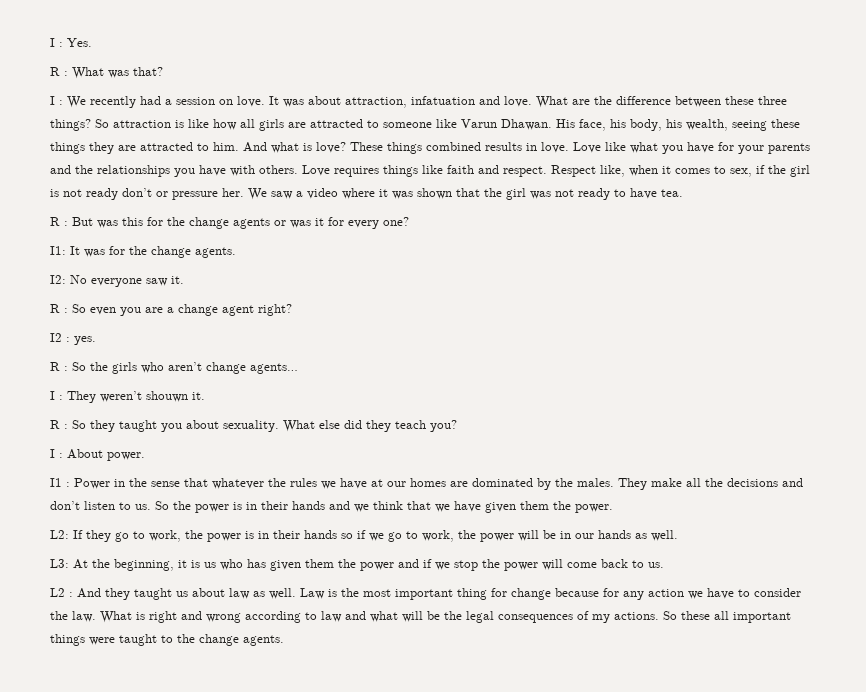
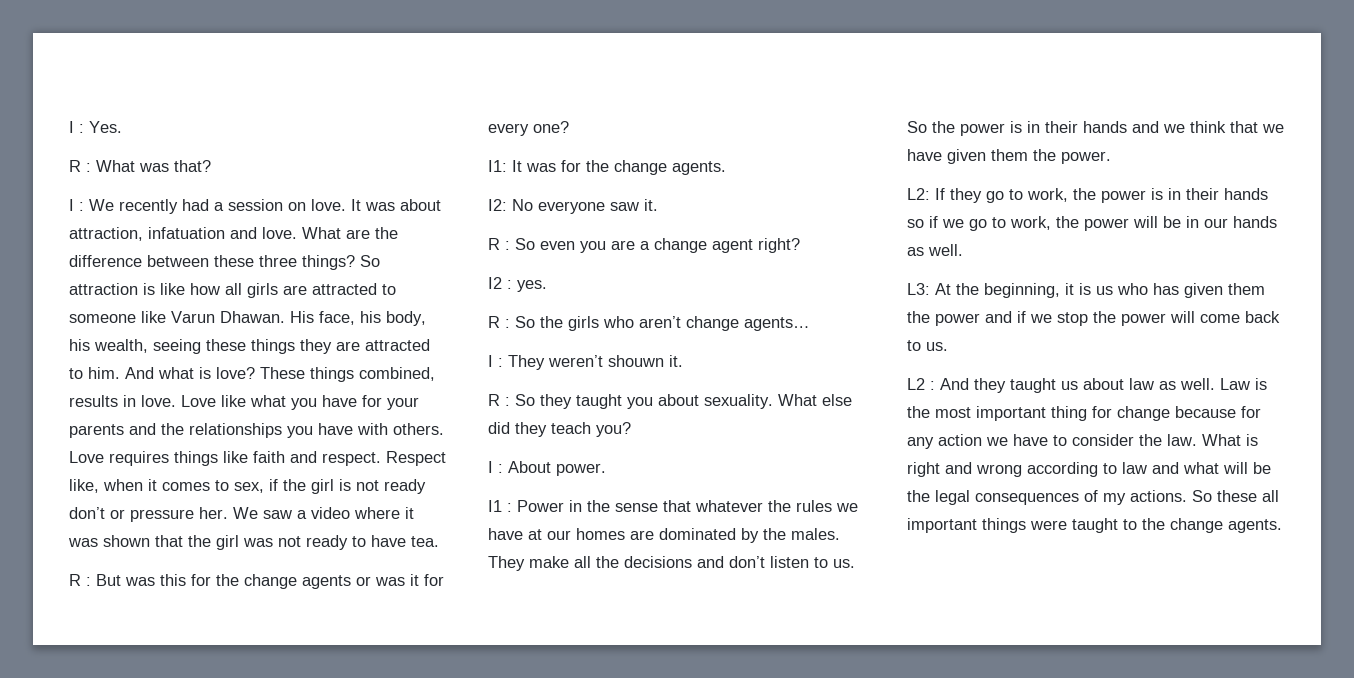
[426,142,481,151] combined -> [359,367,435,381] combined,

